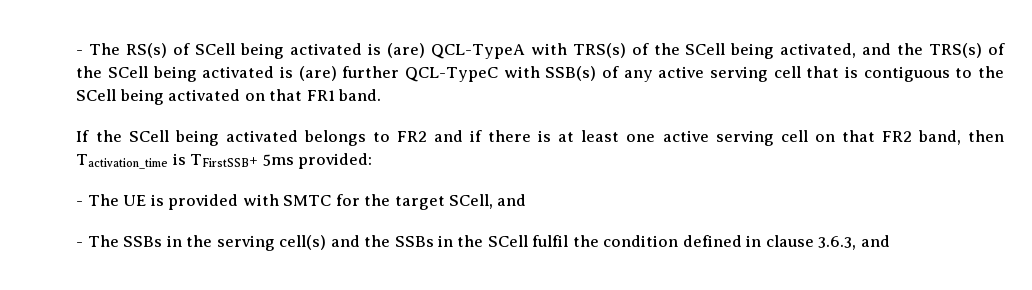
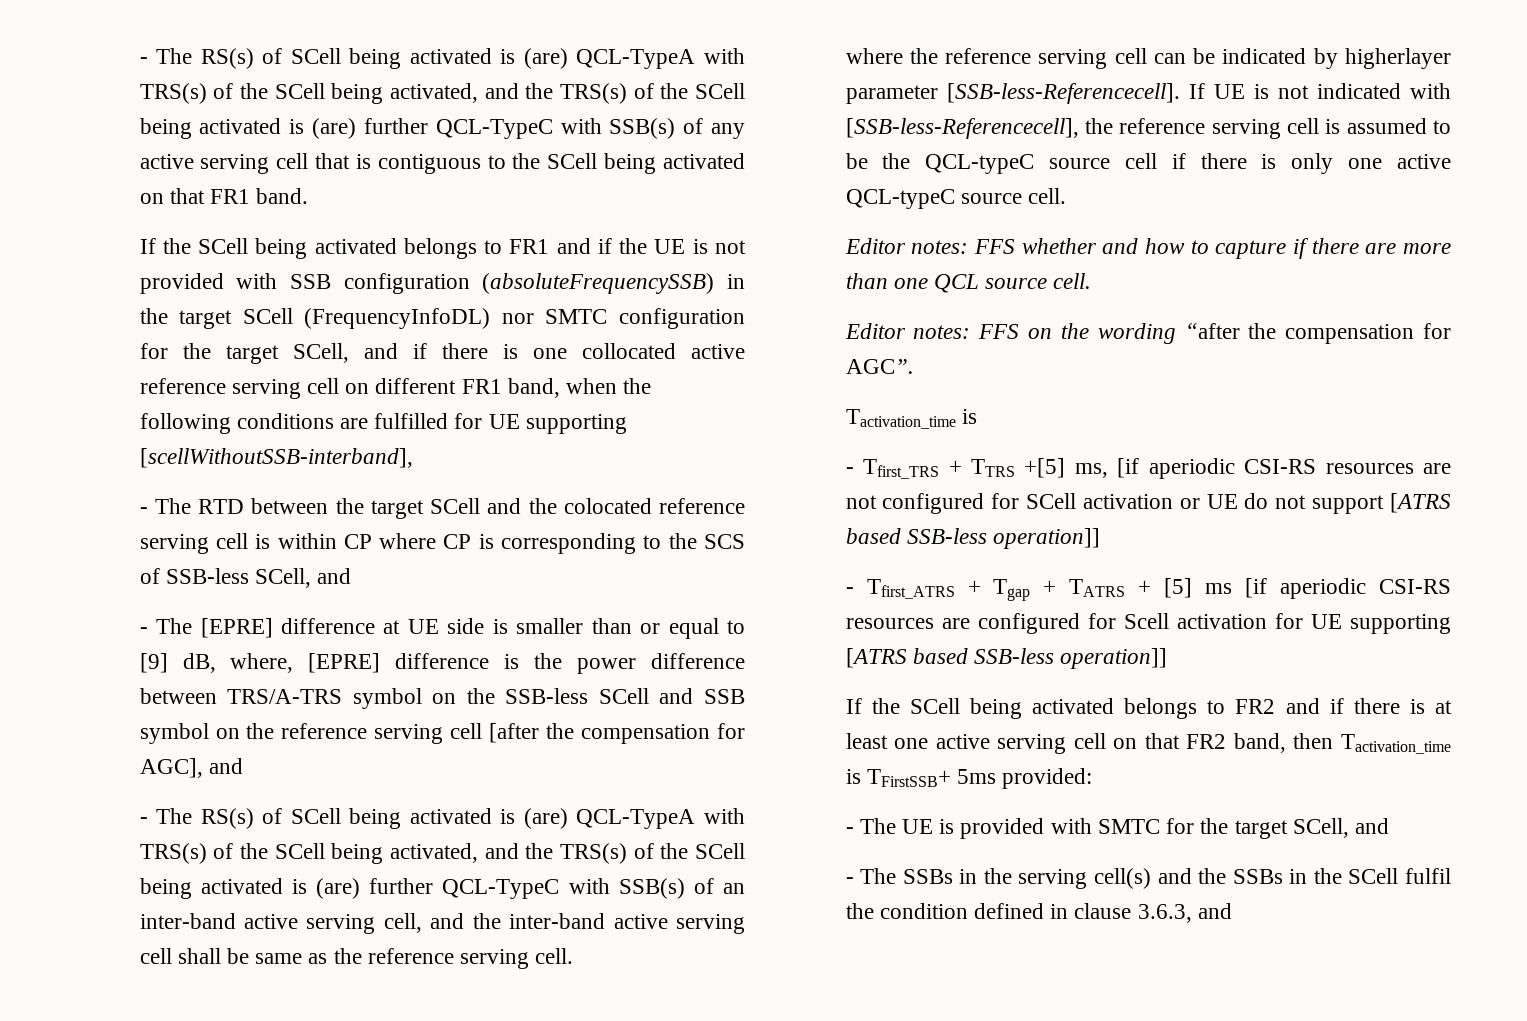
(382, 95) none -> [139,238,747,259] [139,273,745,294] [139,308,746,329] [139,343,745,364] [139,378,652,399] [139,413,627,434] [139,448,413,468] [139,498,746,519] [139,533,745,554] [139,568,352,588] [139,618,745,639] [139,653,745,674] [139,688,745,709] [139,723,746,744] [139,758,243,778] [139,808,745,829] [139,843,745,864] [139,878,746,899] [139,913,745,934] [139,948,574,969] [845,48,1451,69] [845,83,1451,104] [845,118,1451,139] [845,153,1451,174] [845,188,1067,209] [844,238,1451,259] [845,273,1092,293] [844,323,1451,344] [845,359,914,374] [845,409,977,429] [845,458,1451,479] [845,493,1451,514] [845,528,1101,549] [845,578,1451,601] [845,613,1451,634] [845,648,1168,669] // If the SCell being activated belongs to FR1 and if the UE is not provided with SSB configuration (absoluteFrequencySSB) in the target SCell (FrequencyInfoDL) nor SMTC configuration for the target SCell, and if there is one collocated active reference serving cell on different FR1 band, when the following conditions are fulfilled for UE supporting [scellWithoutSSB-interband], // - The RTD between the target SCell and the colocated reference serving cell is within CP where CP is corresponding to the SCS of SSB-less SCell, and // - The [EPRE] difference at UE side is smaller than or equal to [9] dB, where, [EPRE] difference is the power difference between TRS/A-TRS symbol on the SSB-less SCell and SSB symbol on the reference serving cell [after the compensation for AGC], and // - The RS(s) of SCell being activated is (are) QCL-TypeA with TRS(s) of the SCell being activated, and the TRS(s) of the SCell being activated is (are) further QCL-TypeC with SSB(s) of an inter-band active serving cell, and the inter-band active serving cell shall be same as the reference serving cell. // where the reference serving cell can be indicated by higherlayer parameter [SSB-less-Referencecell]. If UE is not indicated with [SSB-less-Referencecell], the reference serving cell is assumed to be the QCL-typeC source cell if there is only one active QCL-typeC source cell. // Editor notes: FFS whether and how to capture if there are more than one QCL source cell. // Editor notes: FFS on the wording “after the compensation for AGC”. // Tactivation_time is // - Tfirst_TRS + TTRS +[5] ms, [if aperiodic CSI-RS resources are not configured for SCell activation or UE do not support [ATRS based SSB-less operation]] // - Tfirst_ATRS + Tgap + TATRS + [5] ms [if aperiodic CSI-RS resources are configured for Scell activation for UE supporting [ATRS based SSB-less operation]]

